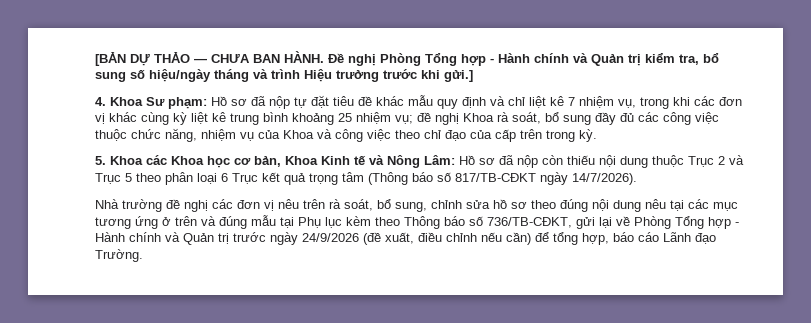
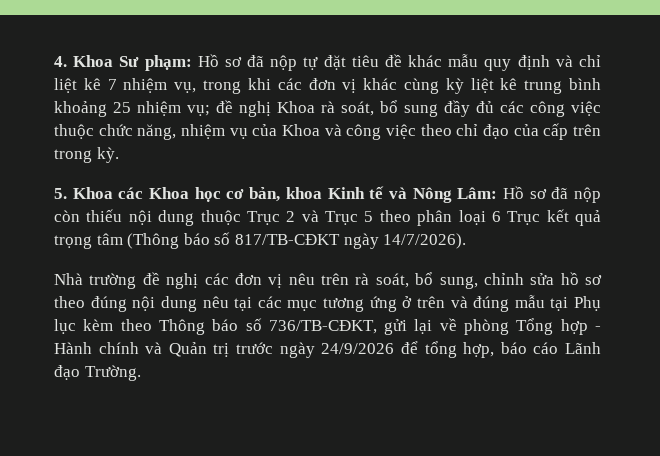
[95,51,719,66] [95,69,473,82] [BẢN DỰ THẢO — CHƯA BAN HÀNH. Đề nghị Phòng Tổng hợp - Hành chính và Quản trị kiểm tra, bổ sung số hiệu/ngày tháng và trình Hiệu trưởng trước khi gửi.] // -> (54, 61) none
[285,156,318,165] Khoa -> [285,187,322,199] khoa
[634,216,671,229] Phòng -> [464,319,510,335] phòng
[363,232,531,245] (đề xuất, điều chỉnh nếu cần) -> (395, 348) none

